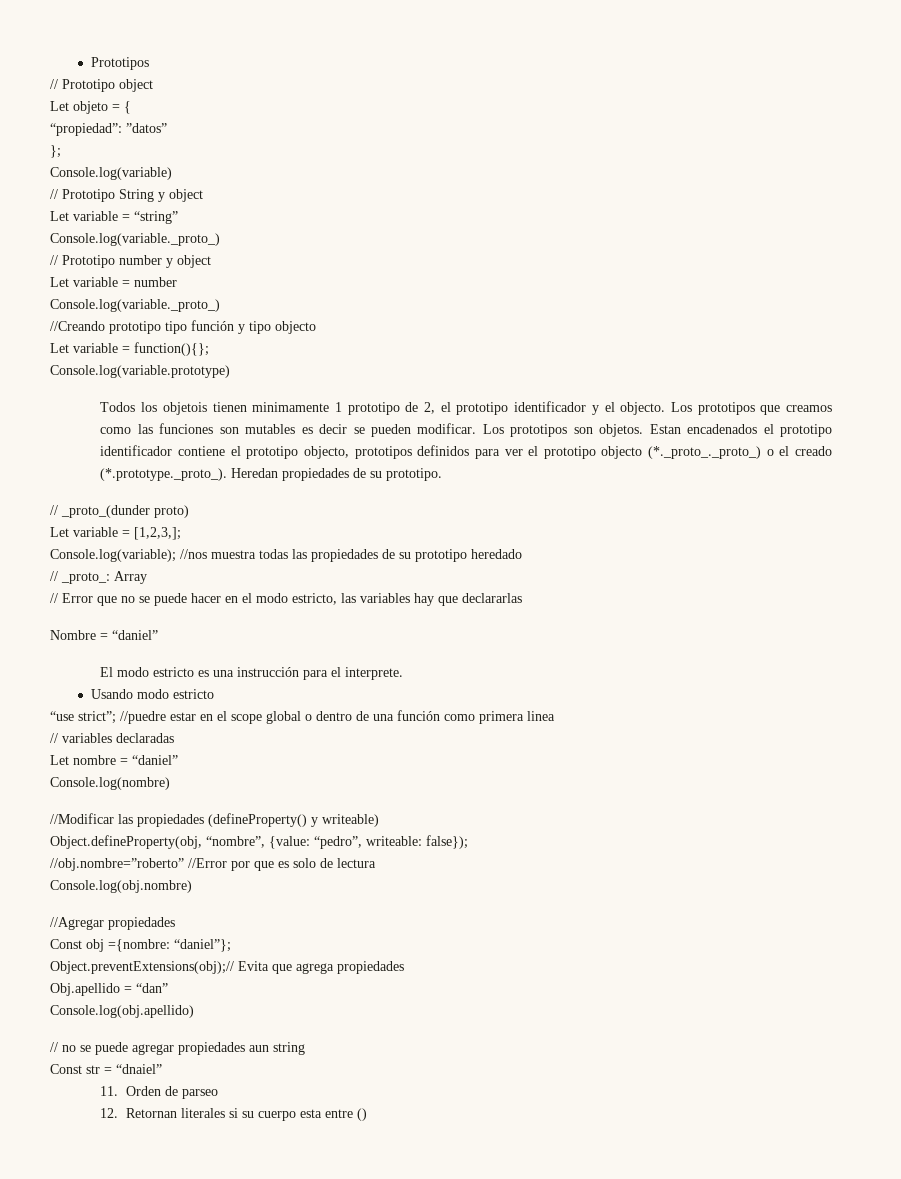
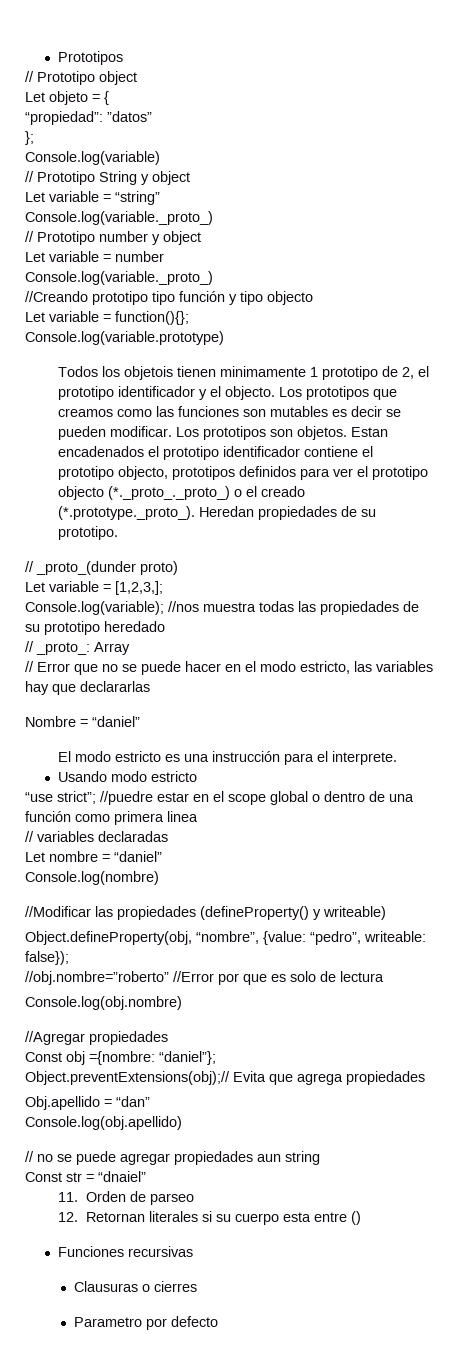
(367, 1114) none -> [57,1246,193,1257] [74,1281,198,1292] [74,1316,219,1330] // Funciones recursivas // Clausuras o cierres // Parametro por defecto

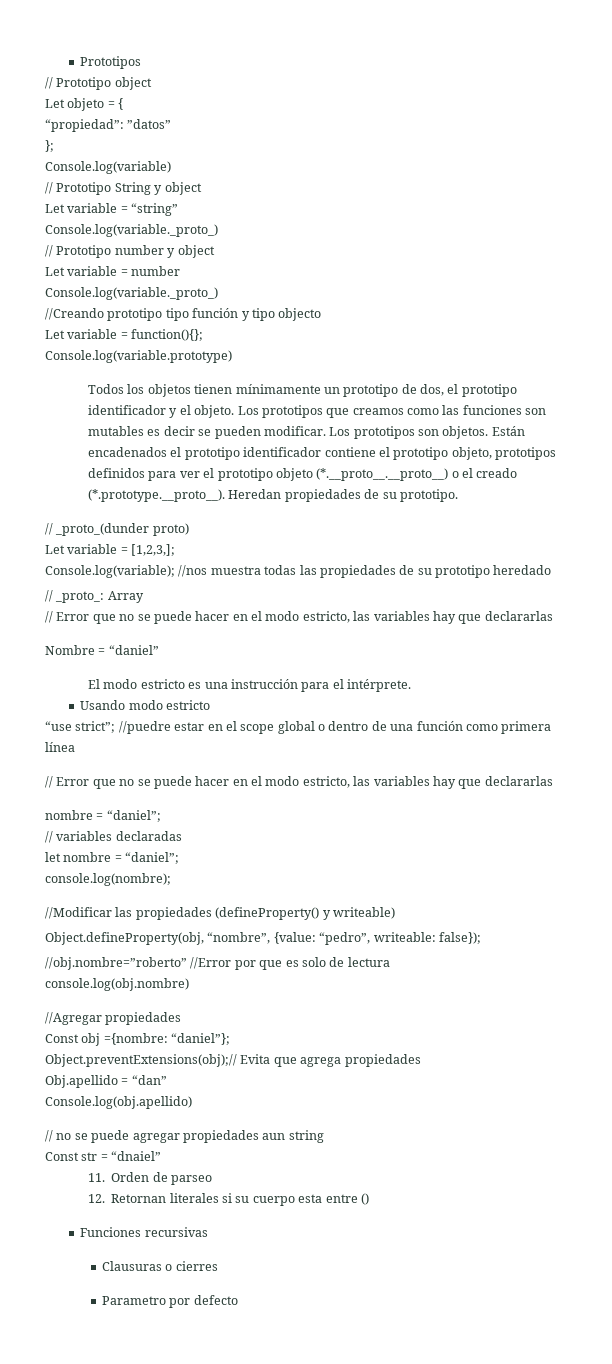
[124,366,319,380] objetois tienen minimamente 1 -> [147,384,340,397] objetos tienen mínimamente un
[402,367,415,379] 2, -> [420,384,445,396] dos,
[225,386,276,400] objecto. -> [194,405,235,418] objeto.
[351,427,389,437] Estan -> [491,426,525,436] Están
[118,466,169,480] objecto, -> [451,447,492,460] objeto,
[58,486,231,500] objecto (*._proto_._proto_) -> [275,468,449,481] objeto (*.__proto__.__proto__)
[58,506,196,520] (*.prototype._proto_). -> [88,489,226,502] (*.prototype.__proto__).
[332,751,398,765] interprete. -> [347,679,412,692] intérprete.
[167,811,198,822] linea -> [45,742,75,752] [45,776,553,789] [45,810,161,822] línea // // Error que no se puede hacer en el modo estricto, las variables hay que declararlas // nombre = “daniel”;
[25,851,162,862] [25,871,159,885] Let nombre = “daniel” // Console.log(nombre) -> [45,852,180,864] [45,873,171,886] let nombre = “daniel”; // console.log(nombre);
[25,996,182,1010] Console.log(obj.nombre) -> [45,978,189,991] console.log(obj.nombre)

